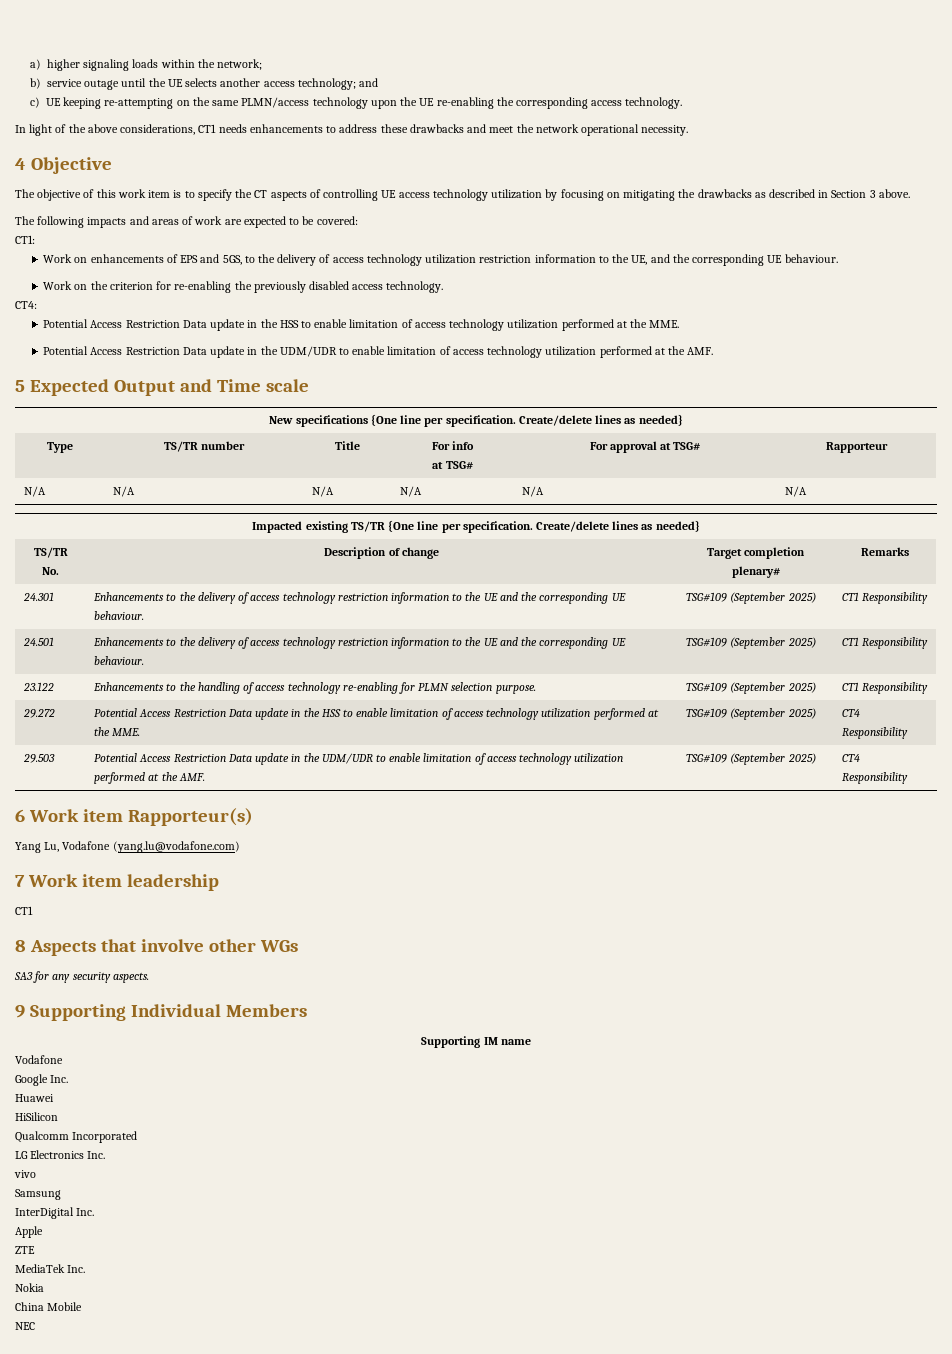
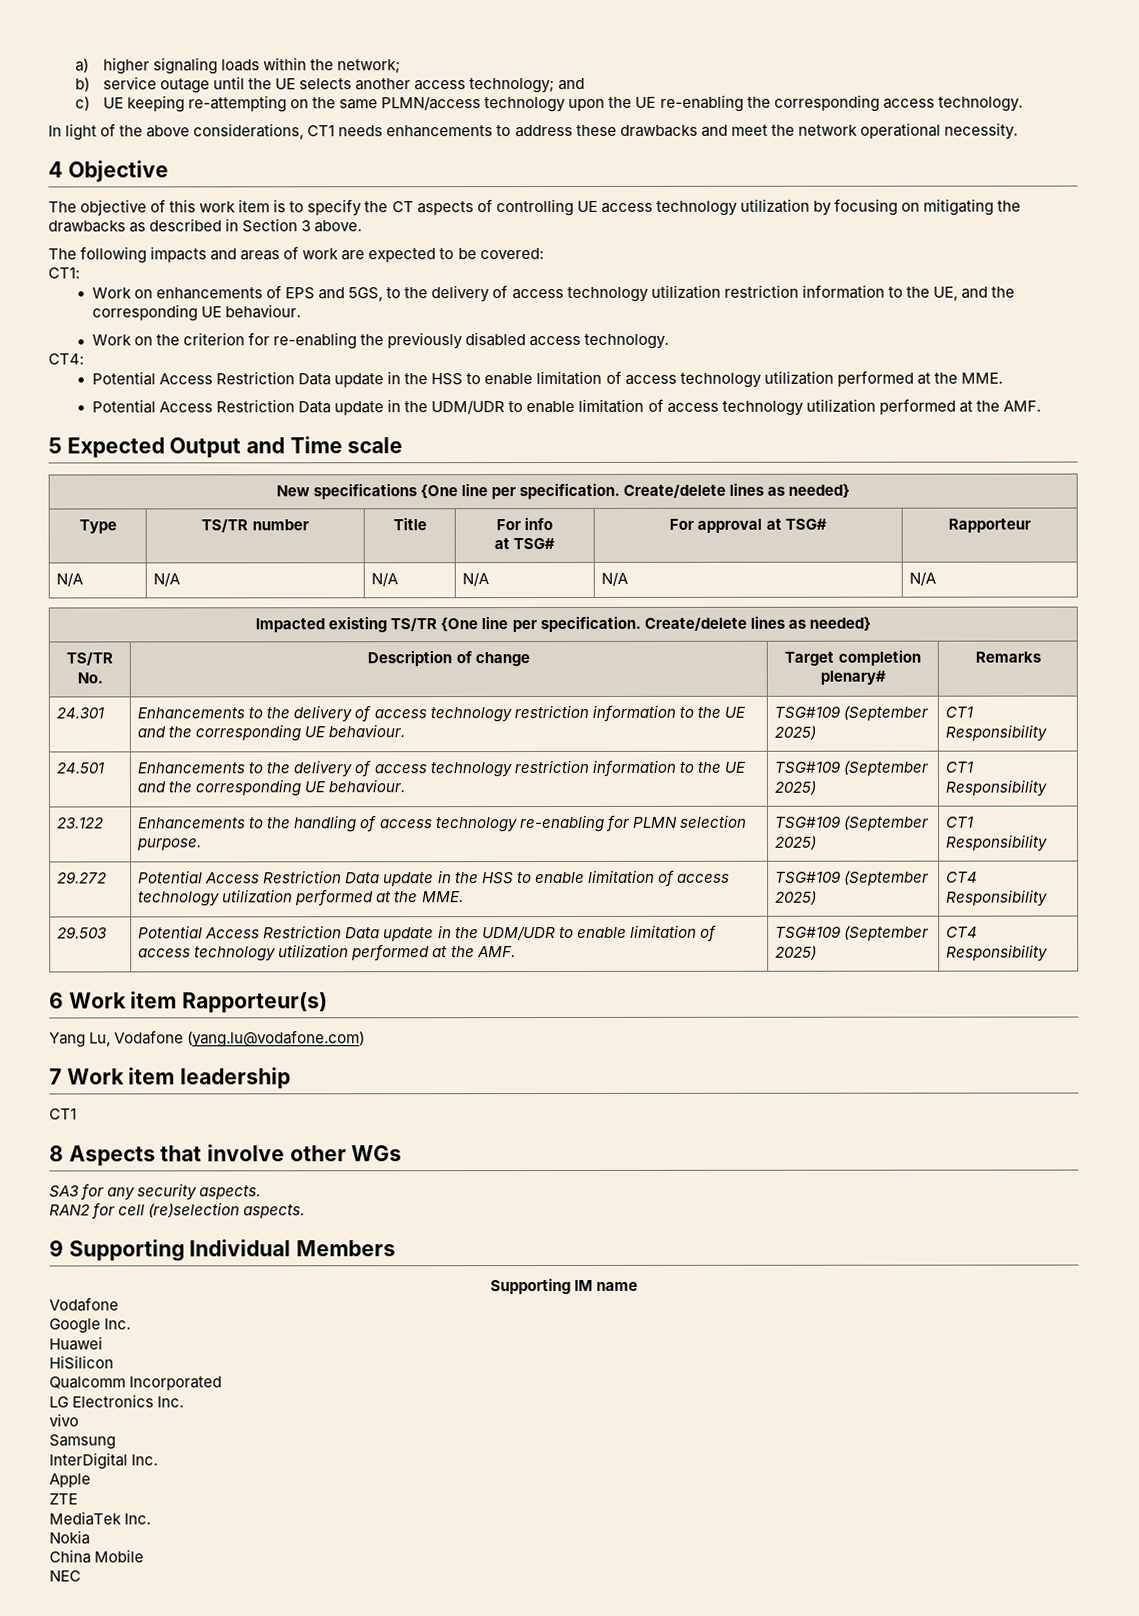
(149, 977) none -> [49,1202,306,1220] // RAN2 for cell (re)selection aspects.

